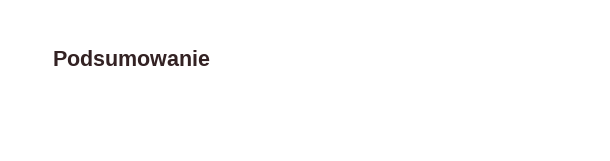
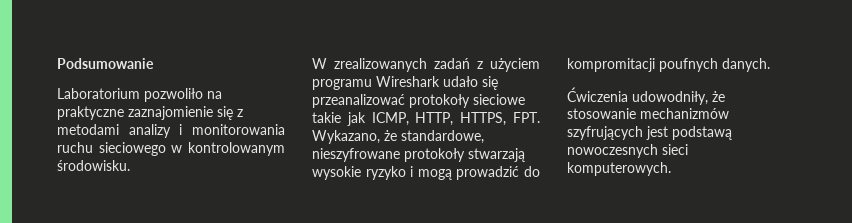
(210, 58) none -> [57,88,222,102] [57,106,243,120] [57,124,285,138] [57,142,285,156] [57,160,130,171] [312,58,540,72] [312,76,498,90] [312,94,525,108] [312,112,540,126] [312,130,484,144] [312,148,525,162] [312,166,540,180] [567,58,770,72] [567,87,725,105] [567,108,729,119] [567,126,732,140] [567,144,688,158] [567,162,671,176] // Laboratorium pozwoliło na praktyczne zaznajomienie się z metodami analizy i monitorowania ruchu sieciowego w kontrolowanym środowisku. // W zrealizowanych zadań z użyciem programu Wireshark udało się przeanalizować protokoły sieciowe takie jak ICMP, HTTP, HTTPS, FPT. Wykazano, że standardowe, nieszyfrowane protokoły stwarzają wysokie ryzyko i mogą prowadzić do kompromitacji poufnych danych. // Ćwiczenia udowodniły, że stosowanie mechanizmów szyfrujących jest podstawą nowoczesnych sieci komputerowych.

